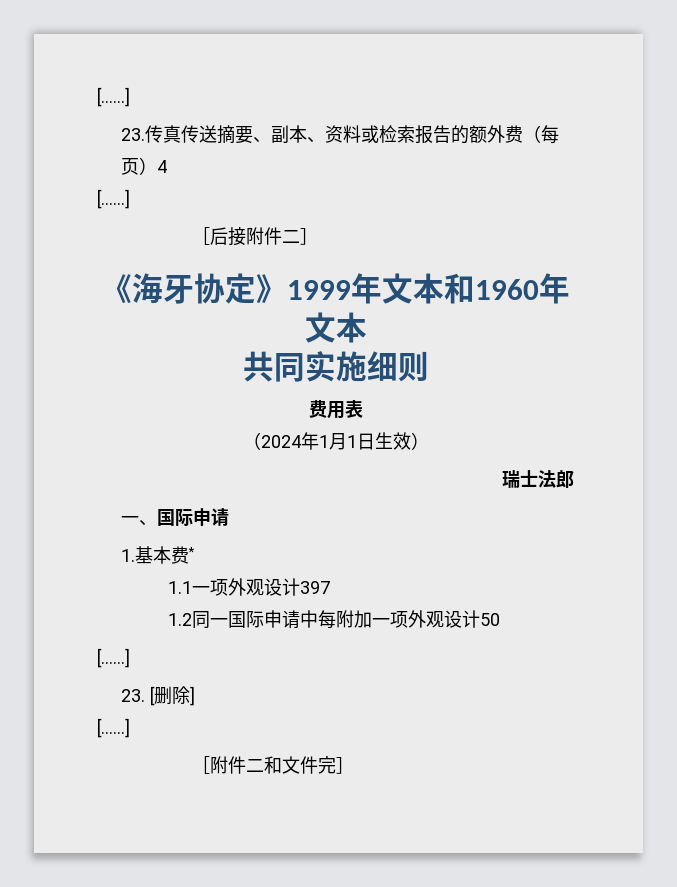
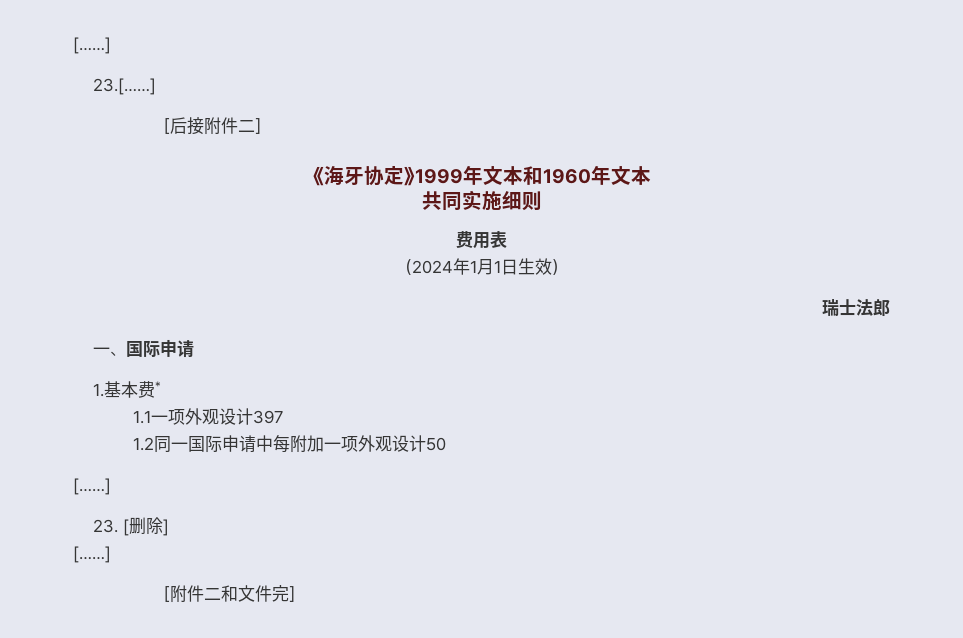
[97,87,130,107] [120,125,559,144] [120,157,167,175] [97,189,130,209] [……] // 23.传真传送摘要、副本、资料或检索报告的额外费（每页）4 // [……] -> [73,37,111,54] [93,78,157,95] [……] // 23.[……]

